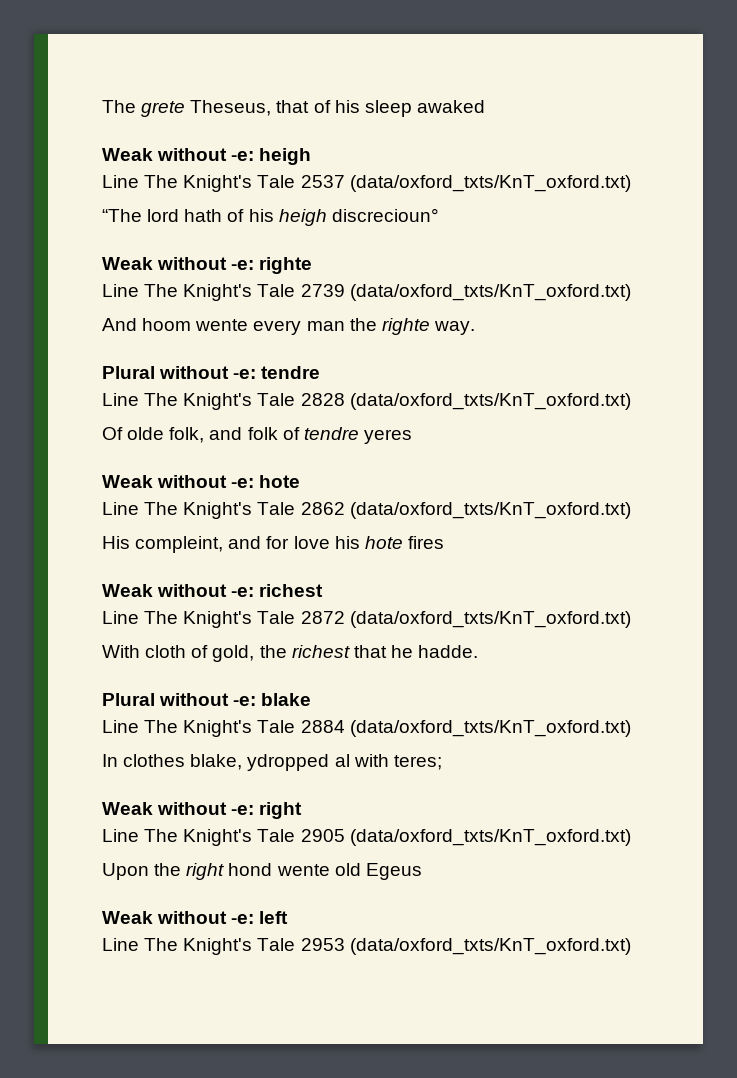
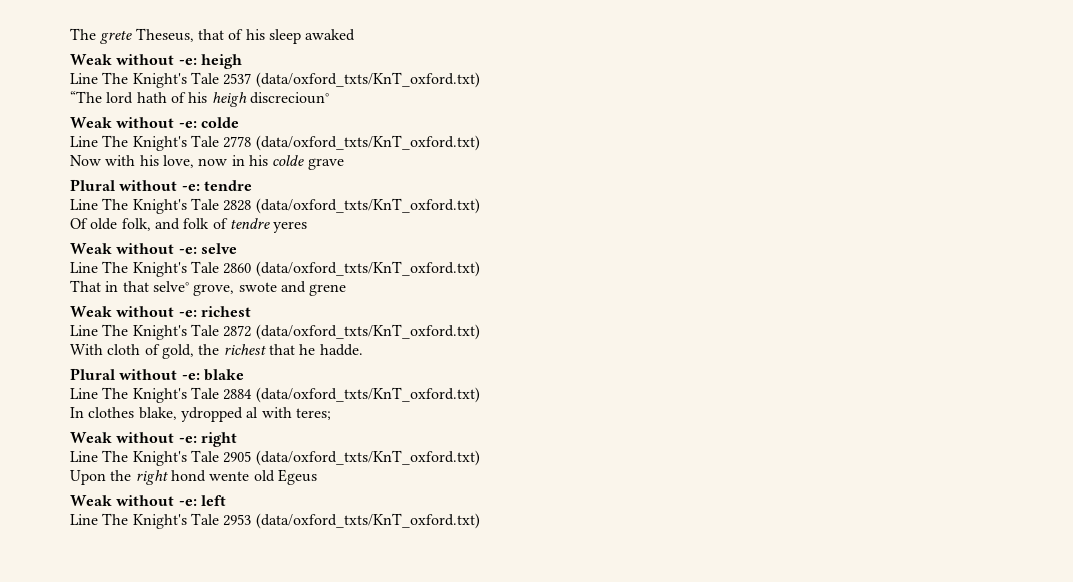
[259,257,313,274] [102,284,631,301] [102,318,475,335] righte // Line The Knight's Tale 2739 (data/oxford_txts/KnT_oxford.txt) // And hoom wente every man the righte way. -> [200,117,239,128] [70,135,480,151] [70,155,344,170] colde // Line The Knight's Tale 2778 (data/oxford_txts/KnT_oxford.txt) // Now with his love, now in his colde grave
[259,475,301,488] [102,502,631,519] [102,536,444,553] hote // Line The Knight's Tale 2862 (data/oxford_txts/KnT_oxford.txt) // His compleint, and for love his hote fires -> [200,243,237,254] [70,261,480,277] [70,280,347,296] selve // Line The Knight's Tale 2860 (data/oxford_txts/KnT_oxford.txt) // That in that selve° grove, swote and grene

